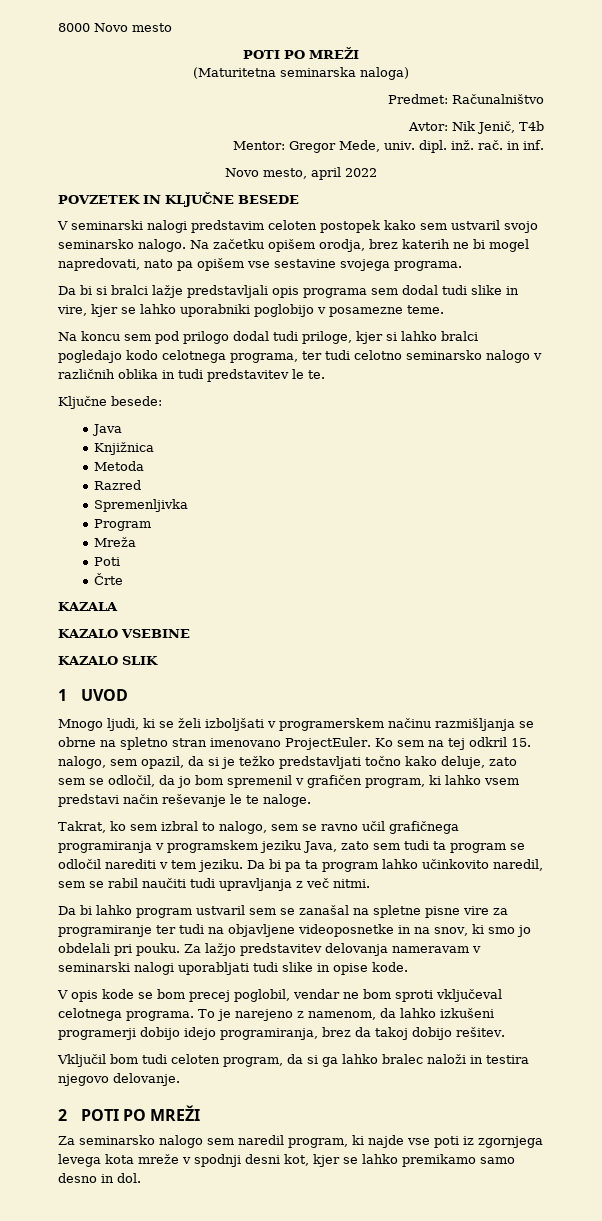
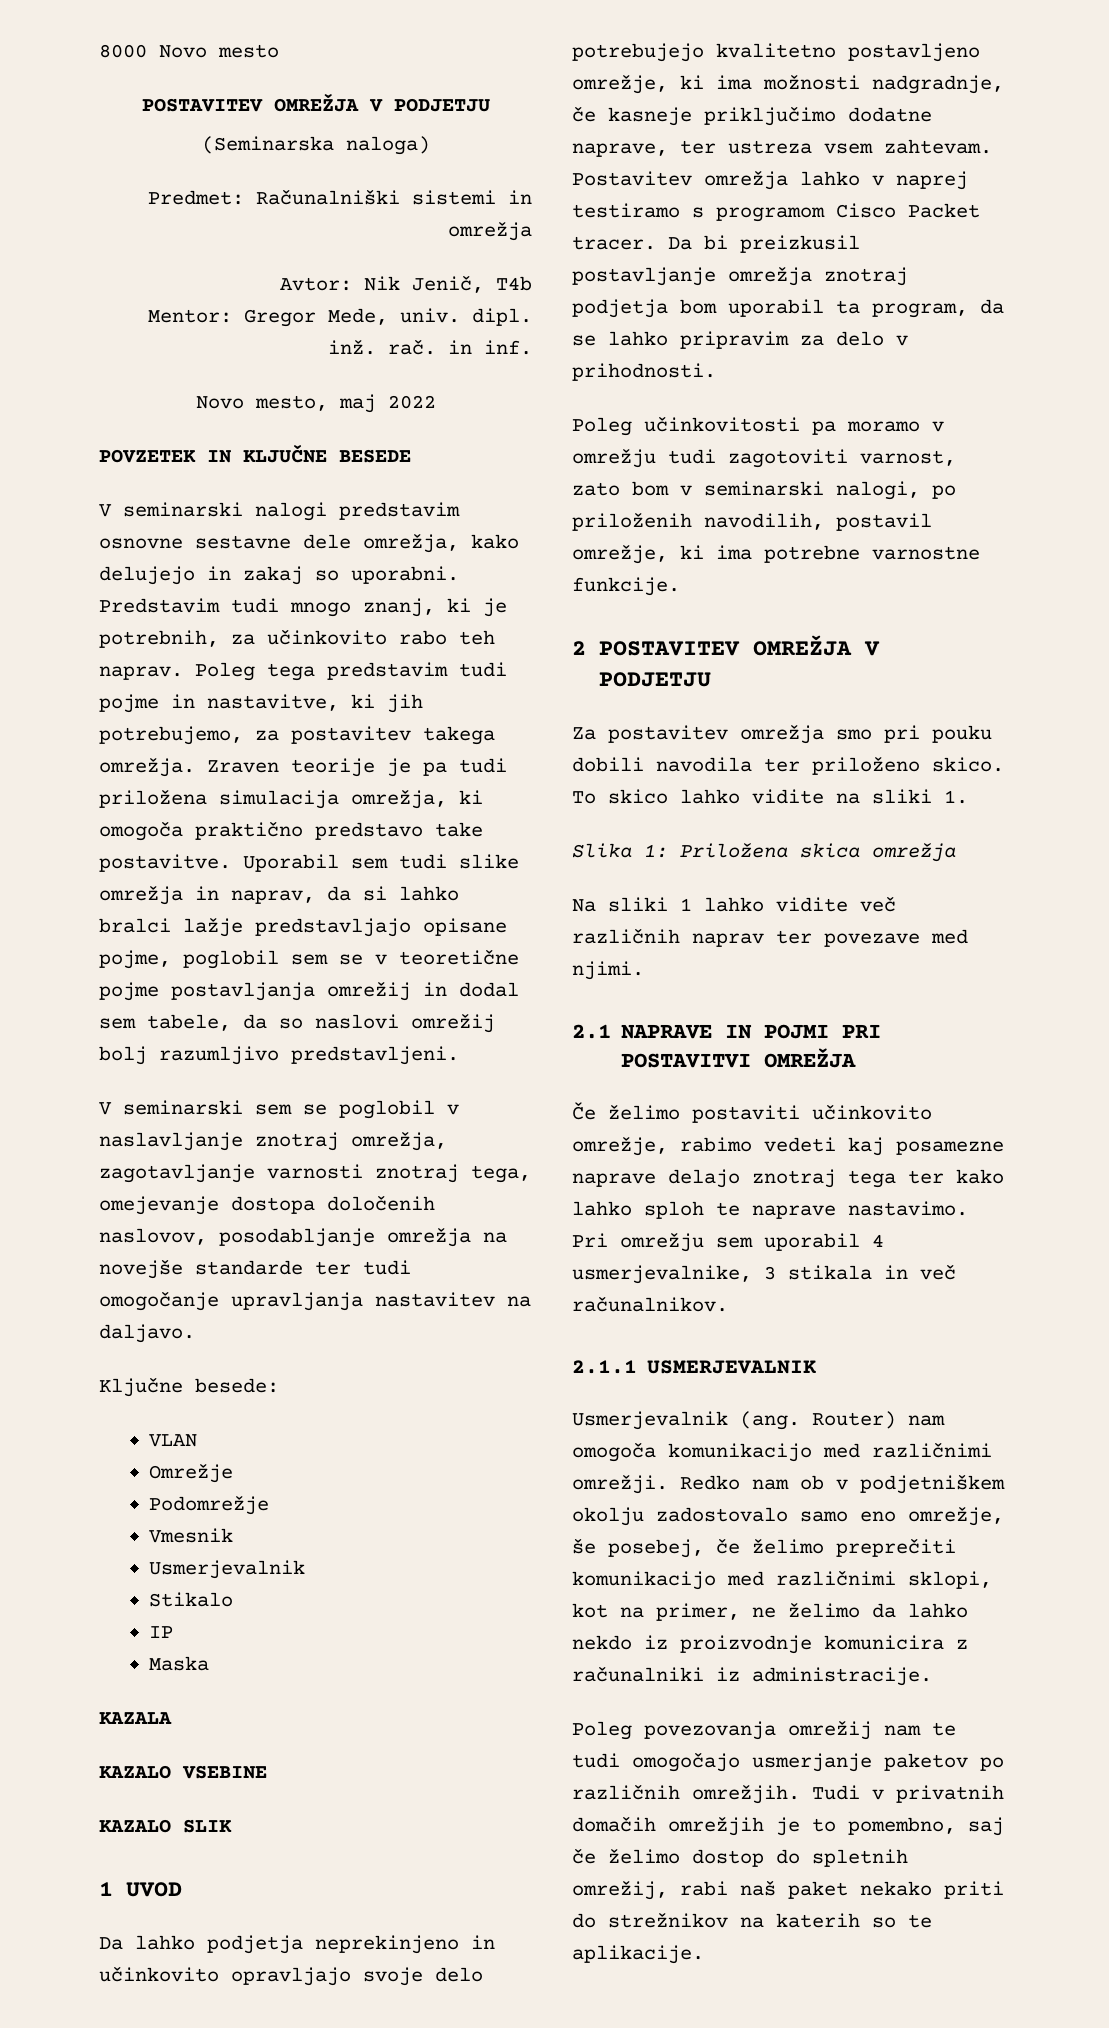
[243,47,359,59] [193,67,409,80] [388,94,544,104] POTI PO MREŽI // (Maturitetna seminarska naloga) // Predmet: Računalništvo -> [141,94,490,112] [201,136,430,155] [148,189,532,205] [448,222,532,241] POSTAVITEV OMREŽJA V PODJETJU // (Seminarska naloga) // Predmet: Računalniški sistemi in omrežja
[311,167,341,180] april -> [338,394,376,413] maj
[268,220,538,233] [58,239,529,252] [58,258,462,271] [58,285,519,298] [57,304,444,317] [58,331,478,344] [58,350,542,363] [58,369,325,382] [58,396,162,409] [92,424,123,436] [94,442,155,455] [94,461,145,471] [94,480,142,490] [94,499,189,512] [94,519,152,531] [94,537,137,547] [94,557,121,566] [94,573,124,585] celoten postopek kako sem ustvaril svojo seminarsko nalogo. Na začetku opišem orodja, brez katerih ne bi mogel napredovati, nato pa opišem vse sestavine svojega programa. // Da bi si bralci lažje predstavljali opis programa sem dodal tudi slike in vire, kjer se lahko uporabniki poglobijo v posamezne teme. // Na koncu sem pod prilogo dodal tudi priloge, kjer si lahko bralci pogledajo kodo celotnega programa, ter tudi celotno seminarsko nalogo v različnih oblika in tudi predstavitev le te. // Ključne besede: // Java // Knjižnica // Metoda // Razred // Spremenljivka // Program // Mreža // Poti // Črte -> [99,534,519,553] [99,566,459,585] [99,598,507,617] [99,629,495,648] [99,662,507,681] [99,694,423,713] [99,726,495,745] [99,758,507,777] [99,790,483,809] [99,821,483,841] [99,854,519,872] [99,886,459,905] [99,918,507,937] [99,949,519,969] [99,982,519,1001] [99,1014,495,1033] [99,1046,459,1065] [99,1100,459,1119] [99,1132,447,1151] [99,1164,531,1183] [99,1195,435,1215] [99,1228,507,1247] [99,1259,411,1279] [99,1291,531,1311] [99,1324,195,1343] [99,1377,279,1397] [148,1434,197,1447] [148,1464,233,1483] [148,1496,269,1515] [148,1528,233,1543] [148,1560,305,1579] [148,1592,233,1607] [148,1626,173,1638] [148,1656,209,1671] osnovne sestavne dele omrežja, kako delujejo in zakaj so uporabni. Predstavim tudi mnogo znanj, ki je potrebnih, za učinkovito rabo teh naprav. Poleg tega predstavim tudi pojme in nastavitve, ki jih potrebujemo, za postavitev takega omrežja. Zraven teorije je pa tudi priložena simulacija omrežja, ki omogoča praktično predstavo take postavitve. Uporabil sem tudi slike omrežja in naprav, da si lahko bralci lažje predstavljajo opisane pojme, poglobil sem se v teoretične pojme postavljanja omrežij in dodal sem tabele, da so naslovi omrežij bolj razumljivo predstavljeni. // V seminarski sem se poglobil v naslavljanje znotraj omrežja, zagotavljanje varnosti znotraj tega, omejevanje dostopa določenih naslovov, posodabljanje omrežja na novejše standarde ter tudi omogočanje upravljanja nastavitev na daljavo. // Ključne besede: // VLAN // Omrežje // Podomrežje // Vmesnik // Usmerjevalnik // Stikalo // IP // Maska
[58,718,534,731] [58,737,531,750] [58,756,517,769] [58,775,519,788] [58,794,311,807] [58,821,459,834] [58,840,525,853] [58,859,543,872] [58,878,370,891] [58,905,508,918] [58,924,531,937] [58,943,481,956] [58,962,408,975] [57,989,502,1002] [58,1008,494,1021] [58,1027,505,1040] [57,1054,529,1067] [58,1073,180,1086] [58,1105,201,1121] [58,1135,543,1148] [58,1154,515,1167] [58,1173,141,1183] Mnogo ljudi, ki se želi izboljšati v programerskem načinu razmišljanja se obrne na spletno stran imenovano ProjectEuler. Ko sem na tej odkril 15. nalogo, sem opazil, da si je težko predstavljati točno kako deluje, zato sem se odločil, da jo bom spremenil v grafičen program, ki lahko vsem predstavi način reševanje le te naloge. // Takrat, ko sem izbral to nalogo, sem se ravno učil grafičnega programiranja v programskem jeziku Java, zato sem tudi ta program se odločil narediti v tem jeziku. Da bi pa ta program lahko učinkovito naredil, sem se rabil naučiti tudi upravljanja z več nitmi. // Da bi lahko program ustvaril sem se zanašal na spletne pisne vire za programiranje ter tudi na objavljene videoposnetke in na snov, ki smo jo obdelali pri pouku. Za lažjo predstavitev delovanja nameravam v seminarski nalogi uporabljati tudi slike in opise kode. // V opis kode se bom precej poglobil, vendar ne bom sproti vključeval celotnega programa. To je narejeno z namenom, da lahko izkušeni programerji dobijo idejo programiranja, brez da takoj dobijo rešitev. // Vključil bom tudi celoten program, da si ga lahko bralec naloži in testira njegovo delovanje. // 2 POTI PO MREŽI // Za seminarsko nalogo sem naredil program, ki najde vse poti iz zgornjega levega kota mreže v spodnji desni kot, kjer se lahko premikamo samo desno in dol. -> [99,1935,495,1954] [99,1966,483,1986] [572,43,980,62] [572,75,1004,94] [572,106,932,126] [572,139,992,157] [572,171,968,190] [572,203,980,222] [572,235,860,253] [572,267,908,286] [572,299,1004,318] [572,331,908,349] [572,363,716,381] [572,416,944,436] [572,449,956,468] [572,481,956,500] [572,513,932,531] [572,545,980,564] [572,577,680,596] [572,635,881,656] [599,672,712,687] [572,725,992,744] [572,757,1004,775] [572,789,968,804] [572,843,956,862] [572,896,896,912] [572,928,968,947] [572,961,644,980] [572,1024,882,1039] [621,1048,857,1068] [572,1102,932,1123] [572,1137,1004,1156] [572,1169,1004,1188] [572,1201,968,1219] [572,1233,884,1252] [572,1264,956,1284] [572,1296,728,1312] [572,1360,817,1374] [572,1411,945,1430] [572,1442,992,1462] [572,1474,1005,1494] [572,1507,1004,1526] [572,1538,956,1558] [572,1570,992,1590] [572,1603,968,1621] [572,1635,968,1654] [572,1666,932,1686] [572,1721,956,1740] [572,1752,1004,1772] [572,1784,1004,1804] [572,1816,1004,1836] [572,1848,908,1867] [572,1880,1004,1900] [572,1913,932,1928] [572,1945,704,1964] Da lahko podjetja neprekinjeno in učinkovito opravljajo svoje delo potrebujejo kvalitetno postavljeno omrežje, ki ima možnosti nadgradnje, če kasneje priključimo dodatne naprave, ter ustreza vsem zahtevam. Postavitev omrežja lahko v naprej testiramo s programom Cisco Packet tracer. Da bi preizkusil postavljanje omrežja znotraj podjetja bom uporabil ta program, da se lahko pripravim za delo v prihodnosti. // Poleg učinkovitosti pa moramo v omrežju tudi zagotoviti varnost, zato bom v seminarski nalogi, po priloženih navodilih, postavil omrežje, ki ima potrebne varnostne funkcije. // 2 POSTAVITEV OMREŽJA V PODJETJU // Za postavitev omrežja smo pri pouku dobili navodila ter priloženo skico. To skico lahko vidite na sliki 1. // Slika 1: Priložena skica omrežja // Na sliki 1 lahko vidite več različnih naprav ter povezave med njimi. // 2.1 NAPRAVE IN POJMI PRI POSTAVITVI OMREŽJA // Če želimo postaviti učinkovito omrežje, rabimo vedeti kaj posamezne naprave delajo znotraj tega ter kako lahko sploh te naprave nastavimo. Pri omrežju sem uporabil 4 usmerjevalnike, 3 stikala in več računalnikov. // 2.1.1 USMERJEVALNIK // Usmerjevalnik (ang. Router) nam omogoča komunikacijo med različnimi omrežji. Redko nam ob v podjetniškem okolju zadostovalo samo eno omrežje, še posebej, če želimo preprečiti komunikacijo med različnimi sklopi, kot na primer, ne želimo da lahko nekdo iz proizvodnje komunicira z računalniki iz administracije. // Poleg povezovanja omrežij nam te tudi omogočajo usmerjanje paketov po različnih omrežjih. Tudi v privatnih domačih omrežjih je to pomembno, saj če želimo dostop do spletnih omrežij, rabi naš paket nekako priti do strežnikov na katerih so te aplikacije.

